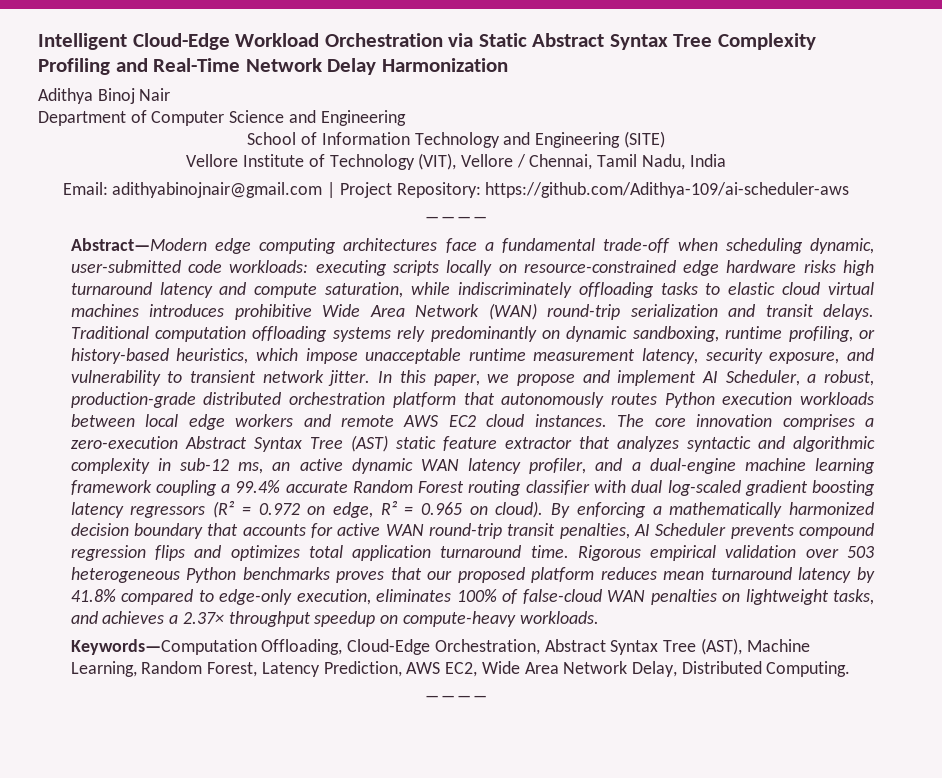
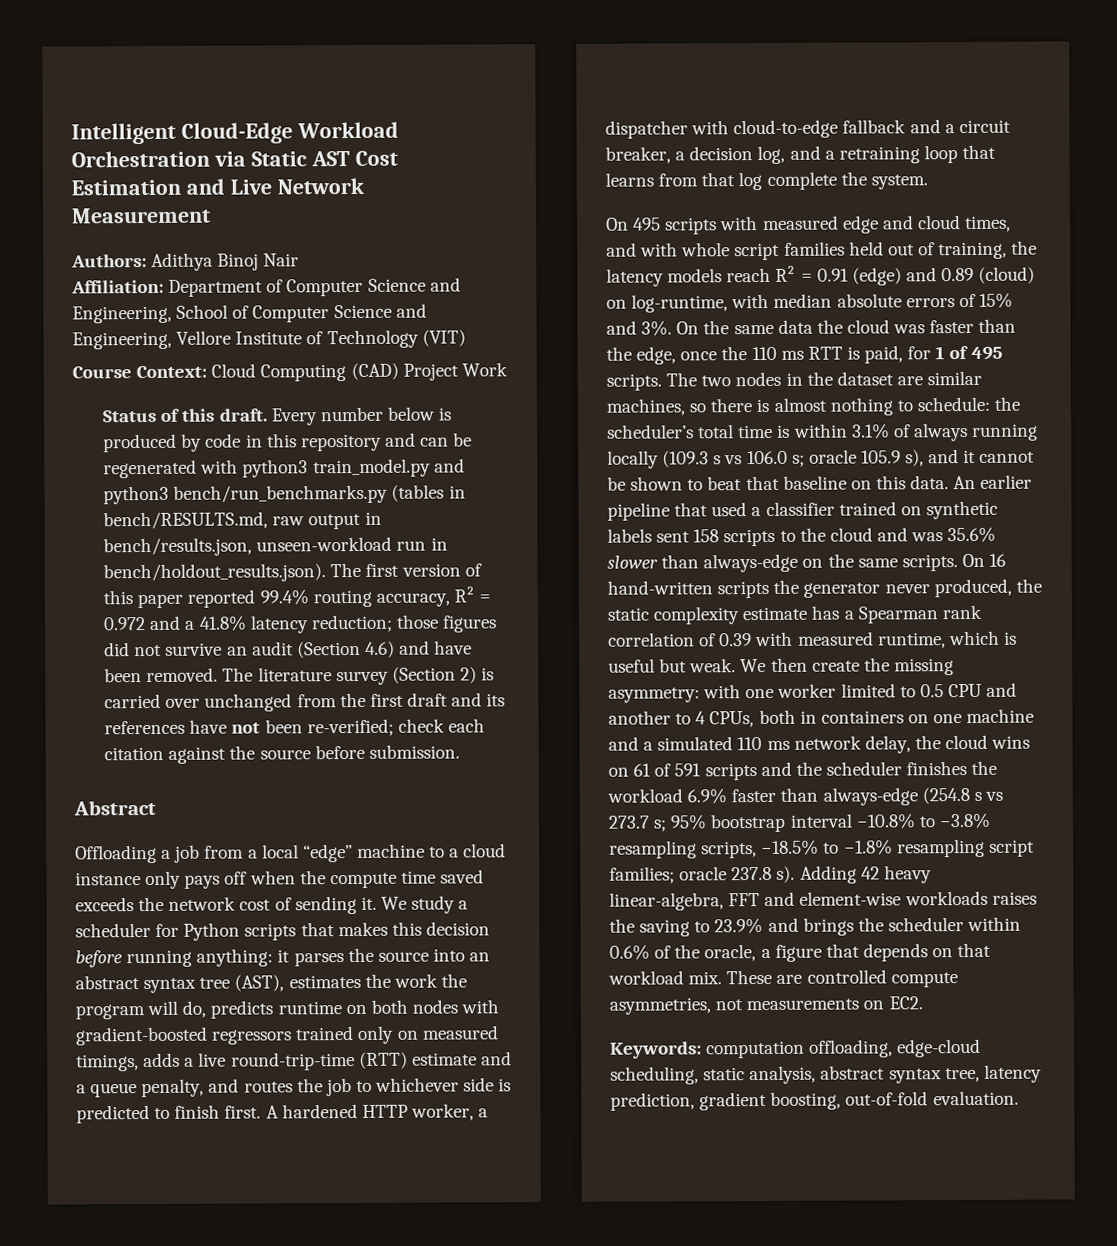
[532,33,816,50] [38,58,508,75] Abstract Syntax Tree Complexity Profiling and Real-Time Network Delay Harmonization // -> [310,150,398,167] [71,177,365,196] [71,207,211,224] [71,254,147,268] AST Cost Estimation and Live Network Measurement // Authors:
(171, 94) none -> [71,279,164,294] Affiliation:
[320,110,406,126] Engineering // -> [72,305,172,324] Engineering,
[321,131,665,148] [186,153,726,170] [62,182,850,198] [424,216,488,223] [70,238,875,254] [70,260,874,276] [70,282,874,298] [70,303,874,320] [70,326,875,342] [70,348,874,364] [70,370,875,386] [70,392,874,408] [70,414,874,430] [70,435,876,452] [70,458,875,474] [70,480,876,496] [70,500,874,518] [70,523,875,539] [70,545,875,561] [70,567,876,583] [70,589,874,605] [70,611,599,627] [70,638,810,655] [70,661,851,677] [424,695,488,702] Information Technology and Engineering (SITE) // Vellore Institute of Technology (VIT), Vellore / Chennai, Tamil Nadu, India // Email: adithyabinojnair@gmail.com | Project Repository: https://github.com/Adithya-109/ai-scheduler-aws // ―――― // Abstract—Modern edge computing architectures face a fundamental trade-off when scheduling dynamic, user-submitted code workloads: executing scripts locally on resource-constrained edge hardware risks high turnaround latency and compute saturation, while indiscriminately offloading tasks to elastic cloud virtual machines introduces prohibitive Wide Area Network (WAN) round-trip serialization and transit delays. Traditional computation offloading systems rely predominantly on dynamic sandboxing, runtime profiling, or history-based heuristics, which impose unacceptable runtime measurement latency, security exposure, and vulnerability to transient network jitter. In this paper, we propose and implement AI Scheduler, a robust, production-grade distributed orchestration platform that autonomously routes Python execution workloads between local edge workers and remote AWS EC2 cloud instances. The core innovation comprises a zero-execution Abstract Syntax Tree (AST) static feature extractor that analyzes syntactic and algorithmic complexity in sub-12 ms, an active dynamic WAN latency profiler, and a dual-engine machine learning framework coupling a 99.4% accurate Random Forest routing classifier with dual log-scaled gradient boosting latency regressors (R² = 0.972 on edge, R² = 0.965 on cloud). By enforcing a mathematically harmonized decision boundary that accounts for active WAN round-trip transit penalties, AI Scheduler prevents compound regression flips and optimizes total application turnaround time. Rigorous empirical validation over 503 heterogeneous Python benchmarks proves that our proposed platform reduces mean turnaround latency by 41.8% compared to edge-only execution, eliminates 100% of false-cloud WAN penalties on lightweight tasks, and achieves a 2.37× throughput speedup on compute-heavy workloads. // Keywords—Computation Offloading, Cloud-Edge Orchestration, Abstract Syntax Tree (AST), Machine Learning, Random Forest, Latency Prediction, AWS EC2, Wide Area Network Delay, Distributed Computing. // ―――― -> [252,303,427,323] [72,329,466,350] [72,362,508,382] [102,406,453,426] [103,432,473,453] [103,458,465,479] [103,484,466,505] [103,511,382,530] [103,536,448,557] [103,562,482,583] [103,586,492,609] [103,614,498,634] [104,640,473,659] [104,666,495,686] [104,692,506,712] [104,718,485,737] [104,744,460,764] [73,799,156,816] [75,843,507,864] [75,869,485,890] [75,895,469,915] [75,921,490,941] [75,947,491,968] [75,973,467,994] [75,999,500,1020] [75,1025,499,1046] [76,1051,512,1072] [76,1077,512,1098] [76,1103,489,1124] [605,119,1011,139] [605,144,997,165] [605,171,928,191] [606,215,1012,235] [606,240,1038,261] [606,265,1036,287] [606,292,1013,313] [606,318,1017,336] [606,345,1003,365] [606,370,983,391] [606,396,1021,416] [607,423,1039,442] [607,449,1036,469] [607,474,1033,491] [607,500,998,521] [607,526,997,547] [607,553,1007,573] [607,578,1042,599] [607,604,982,625] [608,630,1017,649] [608,657,954,676] [608,682,1018,703] [608,708,1035,728] [608,734,1031,754] [608,760,998,781] [607,786,1003,806] [608,812,991,833] [609,838,1035,859] [609,865,932,884] [609,890,1037,911] [609,916,1022,937] [609,942,992,962] [608,969,958,988] [609,996,923,1015] [610,1038,982,1059] [610,1064,1042,1085] [610,1090,1019,1111] Computer Science and Engineering, Vellore Institute of Technology (VIT) // Course Context: Cloud Computing (CAD) Project Work // Status of this draft. Every number below is produced by code in this repository and can be regenerated with python3 train_model.py and python3 bench/run_benchmarks.py (tables in bench/RESULTS.md, raw output in bench/results.json, unseen-workload run in bench/holdout_results.json). The first version of this paper reported 99.4% routing accuracy, R² = 0.972 and a 41.8% latency reduction; those figures did not survive an audit (Section 4.6) and have been removed. The literature survey (Section 2) is carried over unchanged from the first draft and its references have not been re-verified; check each citation against the source before submission. // Abstract // Offloading a job from a local “edge” machine to a cloud instance only pays off when the compute time saved exceeds the network cost of sending it. We study a scheduler for Python scripts that makes this decision before running anything: it parses the source into an abstract syntax tree (AST), estimates the work the program will do, predicts runtime on both nodes with gradient-boosted regressors trained only on measured timings, adds a live round-trip-time (RTT) estimate and a queue penalty, and routes the job to whichever side is predicted to finish first. A hardened HTTP worker, a dispatcher with cloud-to-edge fallback and a circuit breaker, a decision log, and a retraining loop that learns from that log complete the system. // On 495 scripts with measured edge and cloud times, and with whole script families held out of training, the latency models reach R² = 0.91 (edge) and 0.89 (cloud) on log-runtime, with median absolute errors of 15% and 3%. On the same data the cloud was faster than the edge, once the 110 ms RTT is paid, for 1 of 495 scripts. The two nodes in the dataset are similar machines, so there is almost nothing to schedule: the scheduler’s total time is within 3.1% of always running locally (109.3 s vs 106.0 s; oracle 105.9 s), and it cannot be shown to beat that baseline on this data. An earlier pipeline that used a classifier trained on synthetic labels sent 158 scripts to the cloud and was 35.6% slower than always-edge on the same scripts. On 16 hand-written scripts the generator never produced, the static complexity estimate has a Spearman rank correlation of 0.39 with measured runtime, which is useful but weak. We then create the missing asymmetry: with one worker limited to 0.5 CPU and another to 4 CPUs, both in containers on one machine and a simulated 110 ms network delay, the cloud wins on 61 of 591 scripts and the scheduler finishes the workload 6.9% faster than always-edge (254.8 s vs 273.7 s; 95% bootstrap interval −10.8% to −3.8% resampling scripts, −18.5% to −1.8% resampling script families; oracle 237.8 s). Adding 42 heavy linear-algebra, FFT and element-wise workloads raises the saving to 23.9% and brings the scheduler within 0.6% of the oracle, a figure that depends on that workload mix. These are controlled compute asymmetries, not measurements on EC2. // Keywords: computation offloading, edge-cloud scheduling, static analysis, abstract syntax tree, latency prediction, gradient boosting, out-of-fold evaluation.

